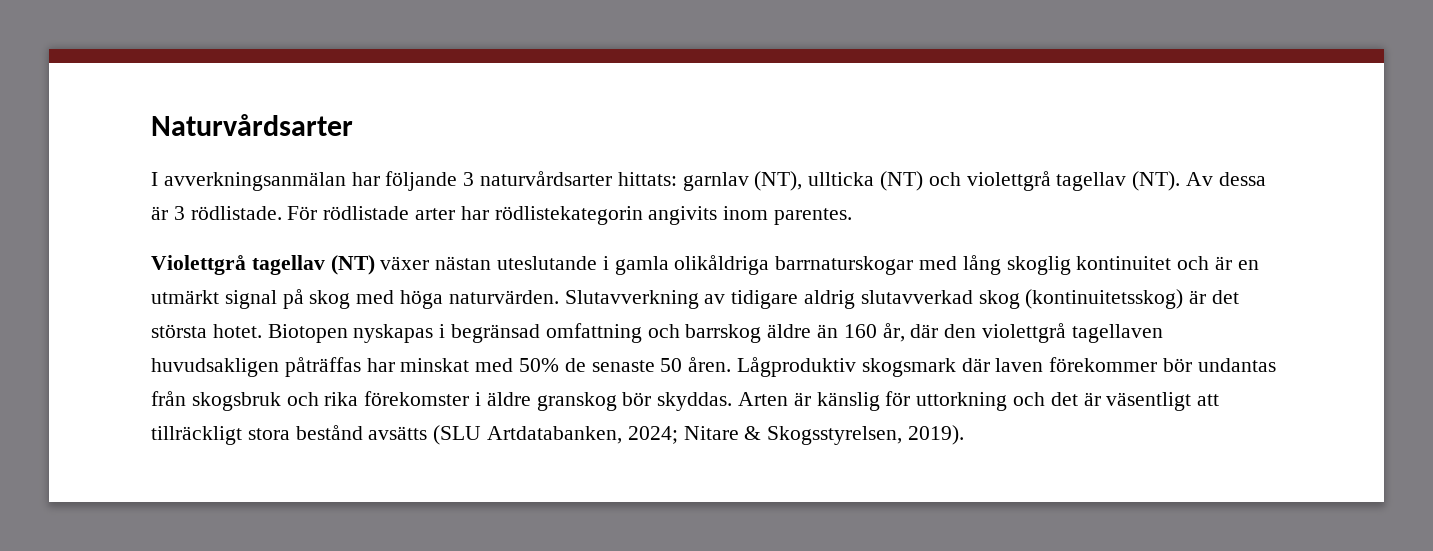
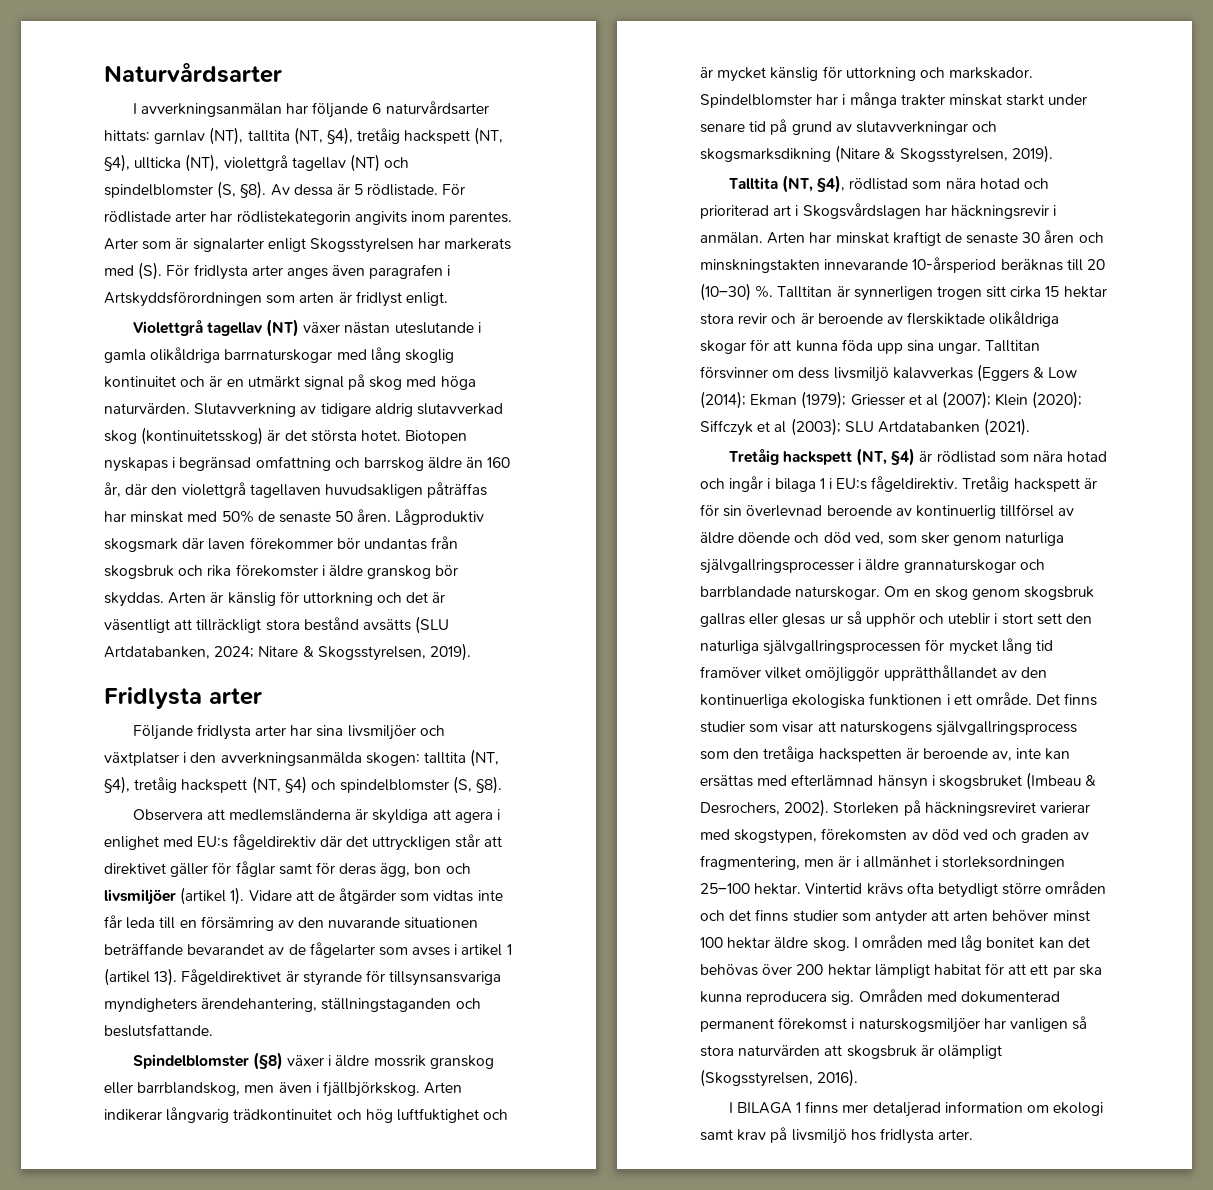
[463,172,475,186] 3 -> [372,103,382,114] 6
[808,171,1181,191] ullticka (NT) och violettgrå tagellav (NT). -> [247,127,504,145] [104,154,410,172] [104,181,267,199] talltita (NT, §4), tretåig hackspett (NT, §4), ullticka (NT), violettgrå tagellav (NT) och spindelblomster (S, §8).
[173,206,185,220] 3 -> [354,184,364,195] 5
(853, 216) none -> [104,238,512,253] [104,262,451,280] [104,291,448,307] Arter som är signalarter enligt Skogsstyrelsen har markerats med (S). För fridlysta arter anges även paragrafen i Artskyddsförordningen som arten är fridlyst enligt.
(965, 435) none -> [104,687,262,709] [132,724,445,740] [104,749,500,767] [104,776,503,794] [132,809,500,824] [104,834,503,851] [104,861,471,877] [104,887,503,905] [104,915,479,931] [104,942,512,958] [104,968,502,986] [104,998,481,1013] [104,1024,213,1037] [132,1052,494,1070] [104,1081,463,1097] [104,1107,509,1123] [700,66,1034,82] [700,92,1088,108] [700,119,998,135] [700,145,1053,163] [728,175,1049,193] [700,203,1057,219] [700,230,1104,246] [700,257,1105,273] [700,283,1107,301] [700,311,1060,327] [700,339,1041,354] [700,364,1078,382] [700,391,1083,409] [700,418,1031,436] [728,448,1108,466] [700,476,1097,492] [700,504,1075,519] [700,532,1065,546] [700,559,1045,574] [700,586,1095,600] [700,611,1093,627] [700,638,1053,655] [700,665,1047,682] [700,692,1098,708] [700,721,1077,736] [700,746,1071,762] [700,772,1097,790] [700,799,1090,817] [700,828,1090,844] [700,855,1066,870] [700,881,1107,898] [700,909,1090,925] [700,935,1090,951] [700,963,1102,978] [700,989,1060,1005] [700,1016,1088,1033] [700,1045,1002,1059] [700,1069,859,1087] [728,1101,1104,1117] [700,1127,974,1144] // Fridlysta arter // Följande fridlysta arter har sina livsmiljöer och växtplatser i den avverkningsanmälda skogen: talltita (NT, §4), tretåig hackspett (NT, §4) och spindelblomster (S, §8). // Observera att medlemsländerna är skyldiga att agera i enlighet med EU:s fågeldirektiv där det uttryckligen står att direktivet gäller för fåglar samt för deras ägg, bon och livsmiljöer (artikel 1). Vidare att de åtgärder som vidtas inte får leda till en försämring av den nuvarande situationen beträffande bevarandet av de fågelarter som avses i artikel 1 (artikel 13). Fågeldirektivet är styrande för tillsynsansvariga myndigheters ärendehantering, ställningstaganden och beslutsfattande. // Spindelblomster (§8) växer i äldre mossrik granskog eller barrblandskog, men även i fjällbjörkskog. Arten indikerar långvarig trädkontinuitet och hög luftfuktighet och är mycket känslig för uttorkning och markskador. Spindelblomster har i många trakter minskat starkt under senare tid på grund av slutavverkningar och skogsmarksdikning (Nitare & Skogsstyrelsen, 2019). // Talltita (NT, §4), rödlistad som nära hotad och prioriterad art i Skogsvårdslagen har häckningsrevir i anmälan. Arten har minskat kraftigt de senaste 30 åren och minskningstakten innevarande 10-årsperiod beräknas till 20 (10–30) %. Talltitan är synnerligen trogen sitt cirka 15 hektar stora revir och är beroende av flerskiktade olikåldriga skogar för att kunna föda upp sina ungar. Talltitan försvinner om dess livsmiljö kalavverkas (Eggers & Low (2014); Ekman (1979); Griesser et al (2007); Klein (2020); Siffczyk et al (2003); SLU Artdatabanken (2021). // Tretåig hackspett (NT, §4) är rödlistad som nära hotad och ingår i bilaga 1 i EU:s fågeldirektiv. Tretåig hackspett är för sin överlevnad beroende av kontinuerlig tillförsel av äldre döende och död ved, som sker genom naturliga självgallringsprocesser i äldre grannaturskogar och barrblandade naturskogar. Om en skog genom skogsbruk gallras eller glesas ur så upphör och uteblir i stort sett den naturliga självgallringsprocessen för mycket lång tid framöver vilket omöjliggör upprätthållandet av den kontinuerliga ekologiska funktionen i ett område. Det finns studier som visar att naturskogens självgallringsprocess som den tretåiga hackspetten är beroende av, inte kan ersättas med efterlämnad hänsyn i skogsbruket (Imbeau & Desrochers, 2002). Storleken på häckningsreviret varierar med skogstypen, förekomsten av död ved och graden av fragmentering, men är i allmänhet i storleksordningen 25–100 hektar. Vintertid krävs ofta betydligt större områden och det finns studier som antyder att arten behöver minst 100 hektar äldre skog. I områden med låg bonitet kan det behövas över 200 hektar lämpligt habitat för att ett par ska kunna reproducera sig. Områden med dokumenterad permanent förekomst i naturskogsmiljöer har vanligen så stora naturvärden att skogsbruk är olämpligt (Skogsstyrelsen, 2016). // I BILAGA 1 finns mer detaljerad information om ekologi samt krav på livsmiljö hos fridlysta arter.

